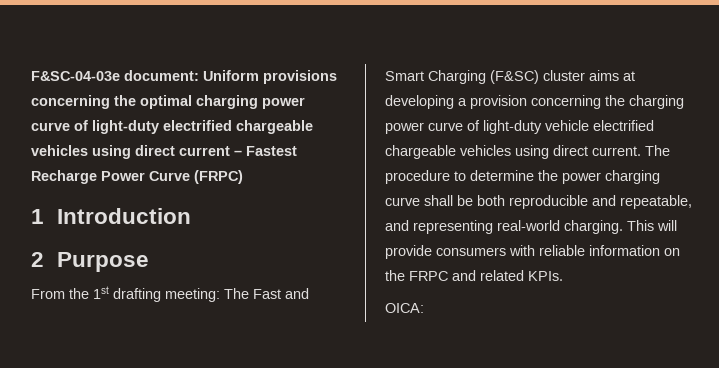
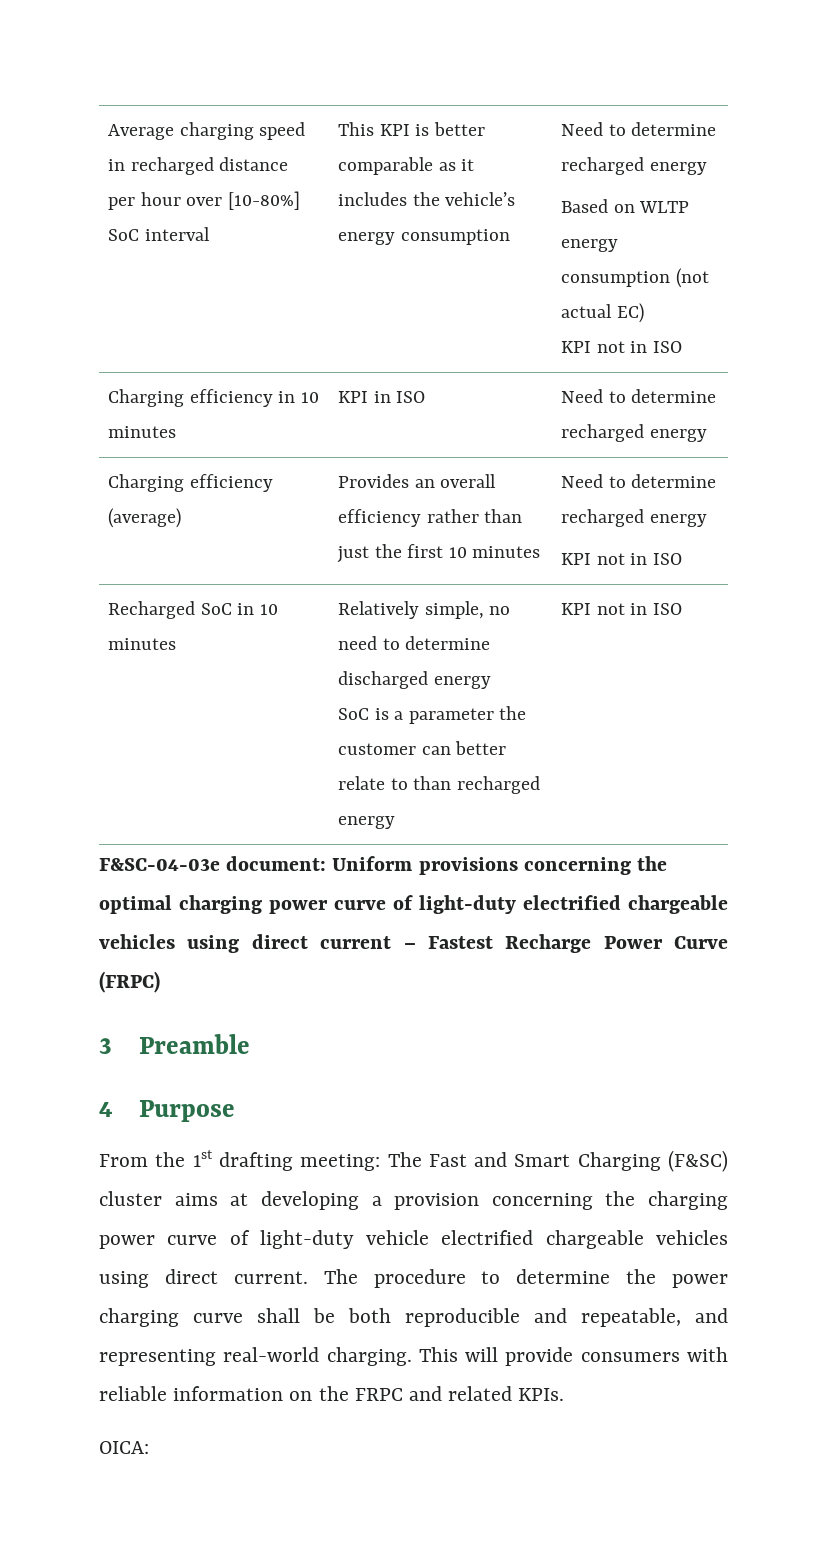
(31, 76) none -> [108,122,306,140] [108,157,289,175] [108,191,300,210] [108,227,210,241] [338,122,485,136] [338,157,475,175] [338,192,516,206] [338,229,510,245] [561,122,717,136] [561,157,707,175] [561,199,690,213] [561,239,619,252] [561,268,709,288] [561,303,644,323] [561,341,682,353] [108,389,319,407] [108,426,177,438] [338,391,426,403] [561,389,717,403] [561,424,707,442] [108,474,273,492] [108,508,182,528] [338,474,497,488] [338,509,523,527] [337,544,541,563] [561,474,717,488] [561,509,707,527] [561,553,682,565] [108,601,278,619] [108,638,177,650] [338,601,511,619] [338,636,491,650] [338,671,491,689] [338,706,527,724] [338,741,507,755] [338,776,540,794] [338,816,396,829] [561,603,682,615] Average charging speed in recharged distance per hour over [10-80%] SoC interval | This KPI is better comparable as it includes the vehicle’s energy consumption | Need to determine recharged energy // Based on WLTP energy consumption (not actual EC) // KPI not in ISO // Charging efficiency in 10 minutes | KPI in ISO | Need to determine recharged energy // Charging efficiency (average) | Provides an overall efficiency rather than just the first 10 minutes | Need to determine recharged energy // KPI not in ISO // Recharged SoC in 10 minutes | Relatively simple, no need to determine discharged energy // SoC is a parameter the customer can better relate to than recharged energy | KPI not in ISO //
[31,208,191,224] [31,252,44,267] 1 Introduction // 2 -> [99,1034,251,1054] [99,1102,112,1117] 3 Preamble // 4

